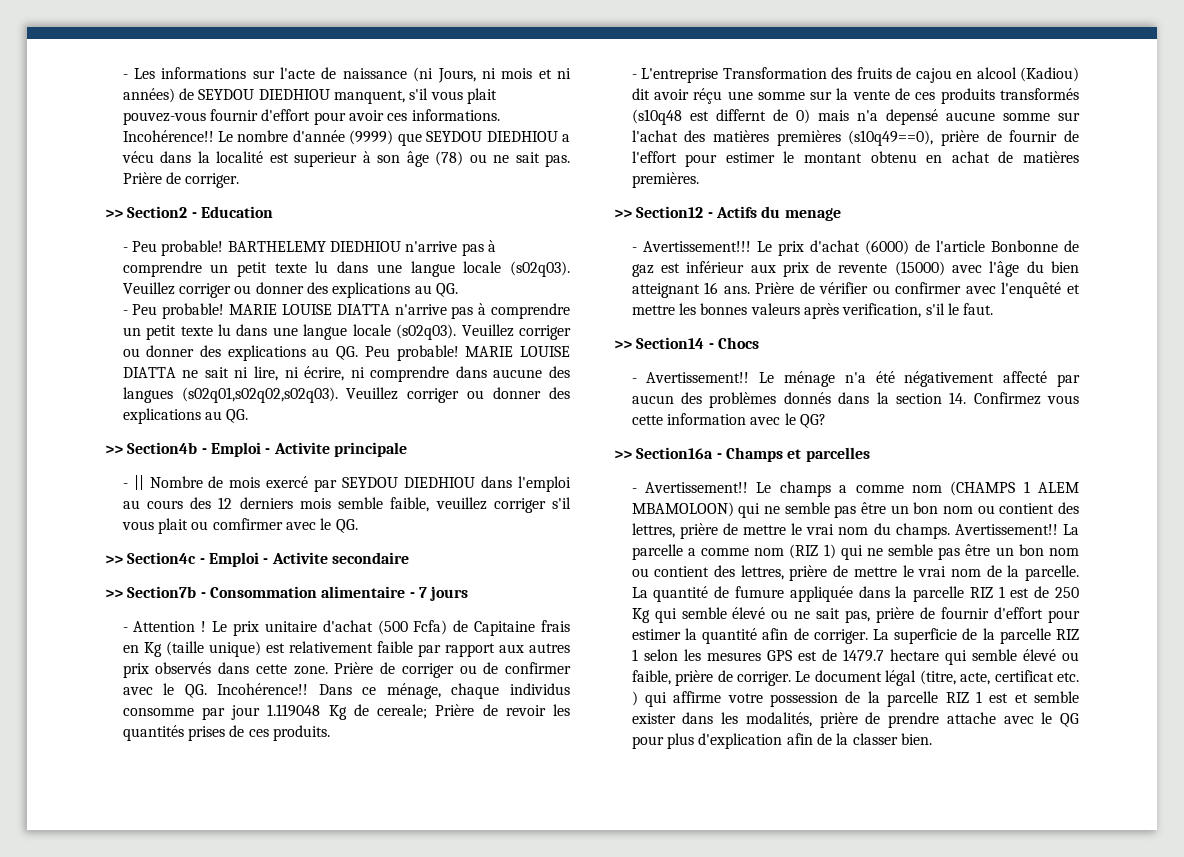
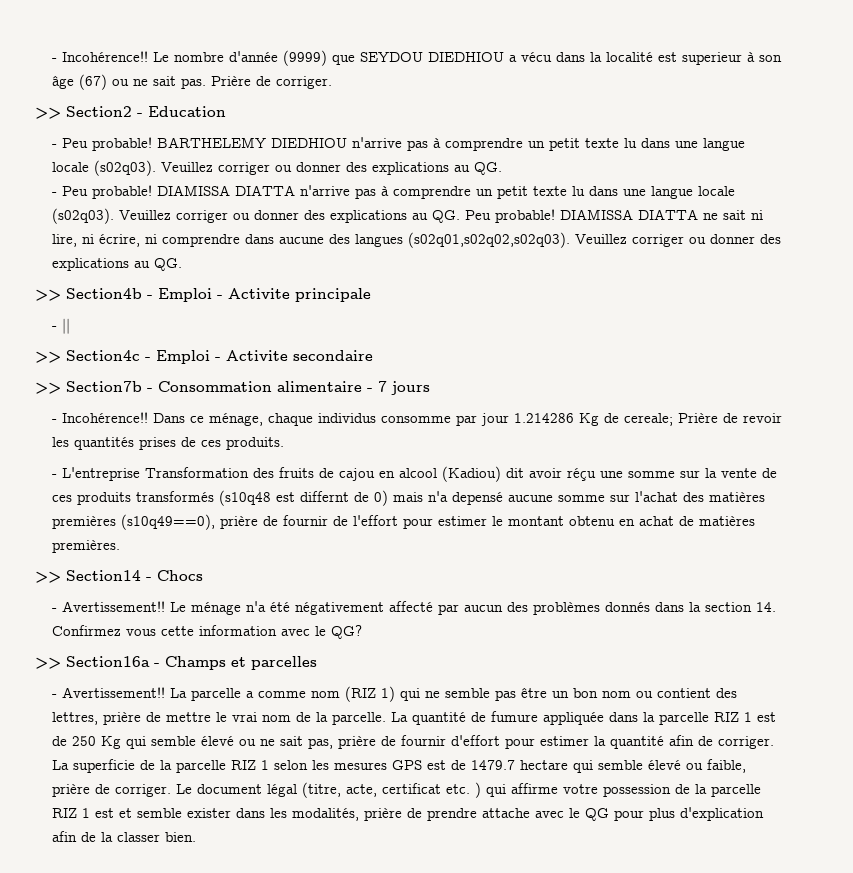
[122,67,571,83] [122,88,497,104] [122,109,500,125] - Les informations sur l'acte de naissance (ni Jours, ni mois et ni années) de SEYDOU DIEDHIOU manquent, s'il vous plait pouvez-vous fournir d'effort pour avoir ces informations. -> [51,58,57,62] -
[435,151,464,166] (78) -> [78,74,107,90] (67)
[229,304,332,315] MARIE LOUISE -> [156,185,230,196] DIAMISSA
[465,346,570,357] MARIE LOUISE -> [559,209,633,220] DIAMISSA
[149,476,571,492] [122,497,571,513] [121,518,358,534] Nombre de mois exercé par SEYDOU DIEDHIOU dans l'emploi au cours des 12 derniers mois semble faible, veuillez corriger s'il vous plait ou comfirmer avec le QG. -> (70, 326) none
[133,620,570,636] [122,641,570,657] [122,662,571,678] [122,683,207,698] Attention ! Le prix unitaire d'achat (500 Fcfa) de Capitaine frais en Kg (taille unique) est relativement faible par rapport aux autres prix observés dans cette zone. Prière de corriger ou de confirmer avec le QG. -> (57, 421) none
[267,704,321,717] 1.119048 -> [513,413,574,423] 1.214286
[614,206,841,221] [631,240,1079,256] [631,261,1079,277] [631,282,1080,298] [631,303,994,319] // >> Section12 - Actifs du menage // - Avertissement!!! Le prix d'achat (6000) de l'article Bonbonne de gaz est inférieur aux prix de revente (15000) avec l'âge du bien atteignant 16 ans. Prière de vérifier ou confirmer avec l'enquêté et mettre les bonnes valeurs après verification, s'il le faut. -> (120, 546) none
[756,481,1079,497] [631,502,1079,518] [631,523,1058,539] Le champs a comme nom (CHAMPS 1 ALEM MBAMOLOON) qui ne semble pas être un bon nom ou contient des lettres, prière de mettre le vrai nom du champs. Avertissement!! -> (165, 692) none

